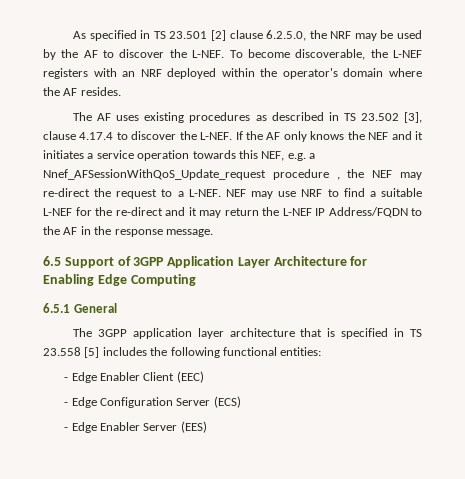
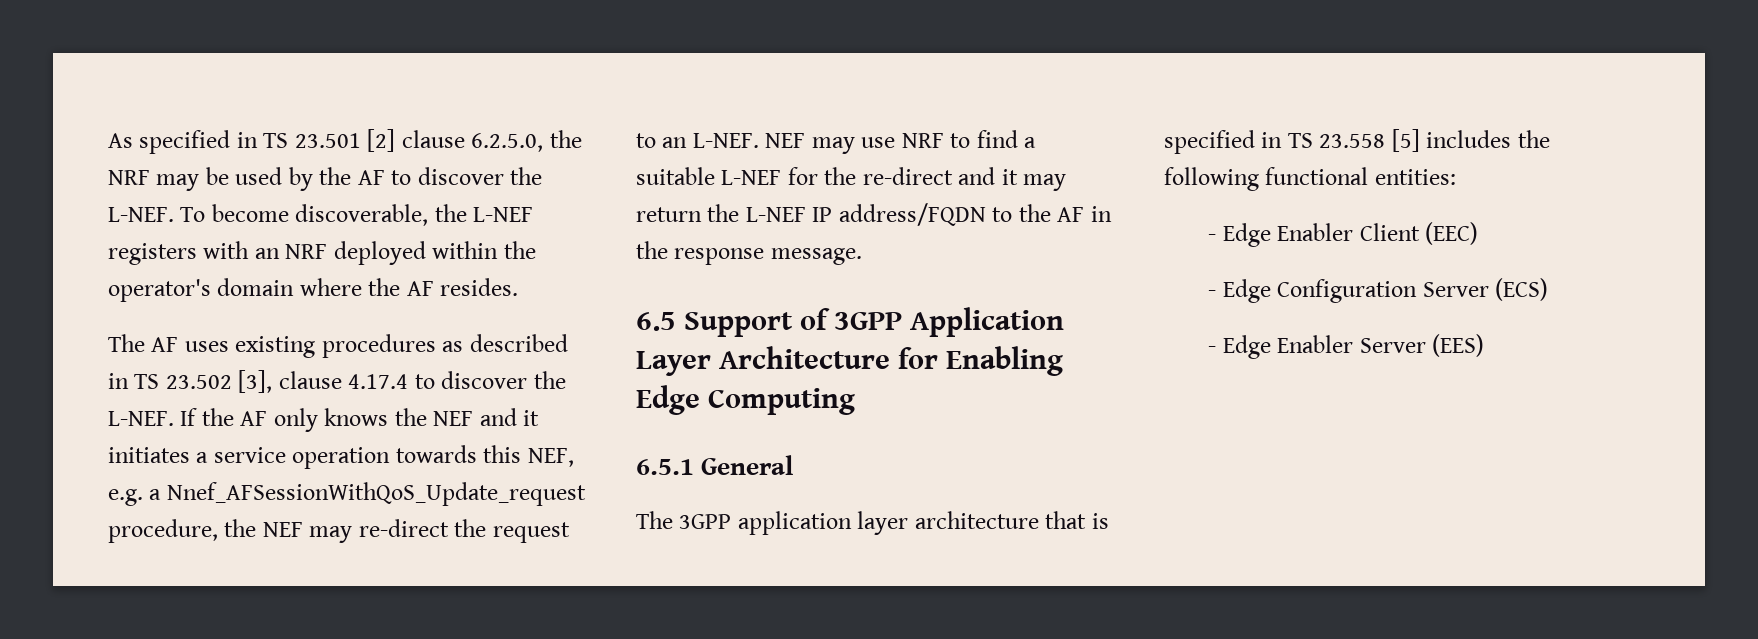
[272,169,340,180] procedure , -> [108,519,218,543] procedure,
[177,191,184,197] a -> [662,137,688,148] an
[328,207,408,218] Address/FQDN -> [838,203,986,226] address/FQDN

